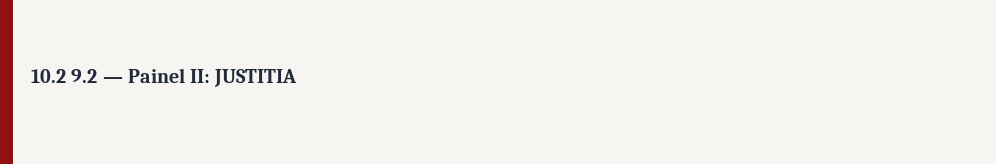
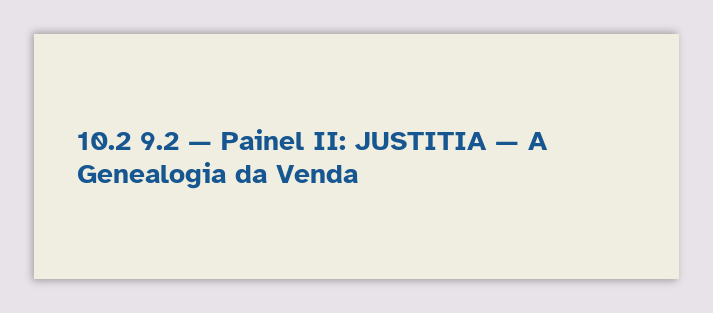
(298, 78) none -> [495,132,548,150] [77,162,358,189] — A Genealogia da Venda

